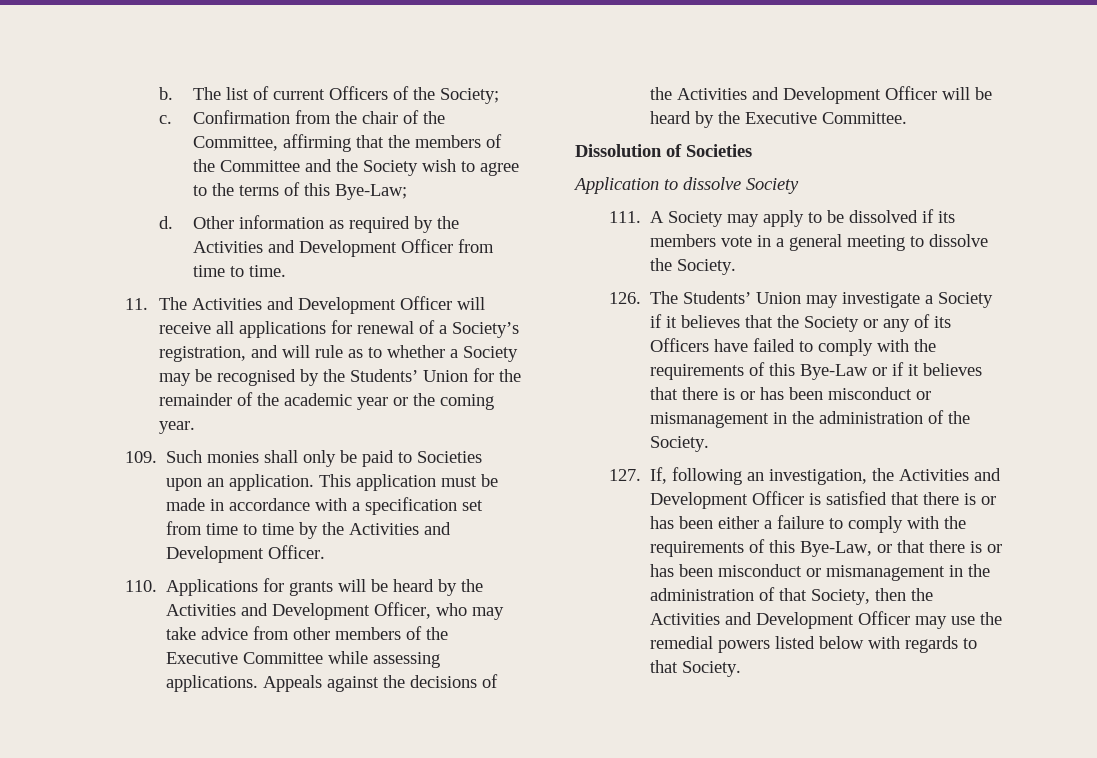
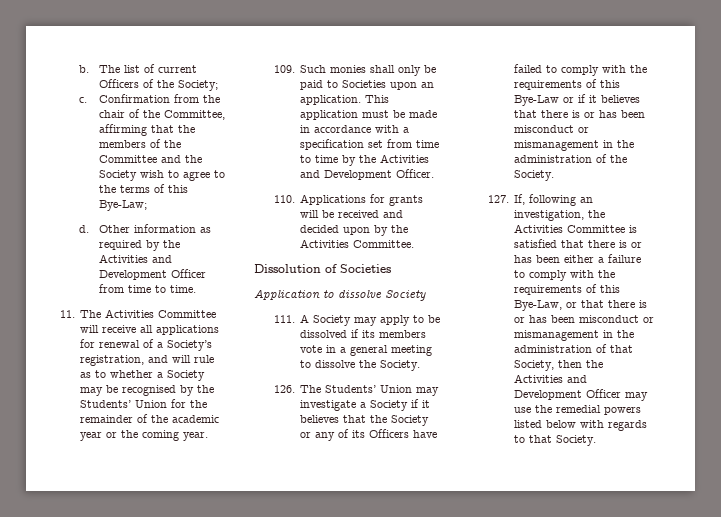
[267,296,453,314] and Development Officer -> [158,310,217,318] Committee
[393,579,484,596] [166,602,505,620] [166,626,449,640] [166,651,441,668] [166,674,499,692] [650,86,993,104] [650,111,818,128] heard by the Activities and Development Officer, who may take advice from other members of the Executive Committee while assessing applications. Appeals against the decisions of the Activities and Development Officer will be heard by the Executive -> [338,210,404,218] [300,225,409,236] [300,239,350,248] received and decided upon by the Activities
[974,468,1002,481] [650,491,805,509] and Development Officer -> [567,225,626,233] Committee

